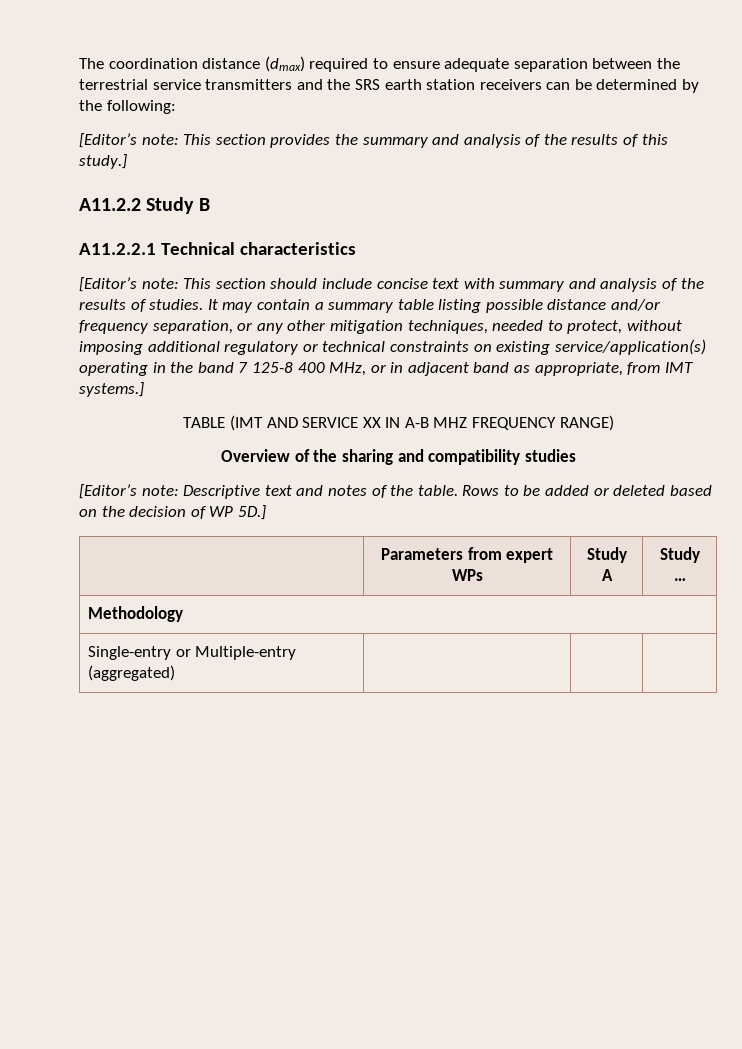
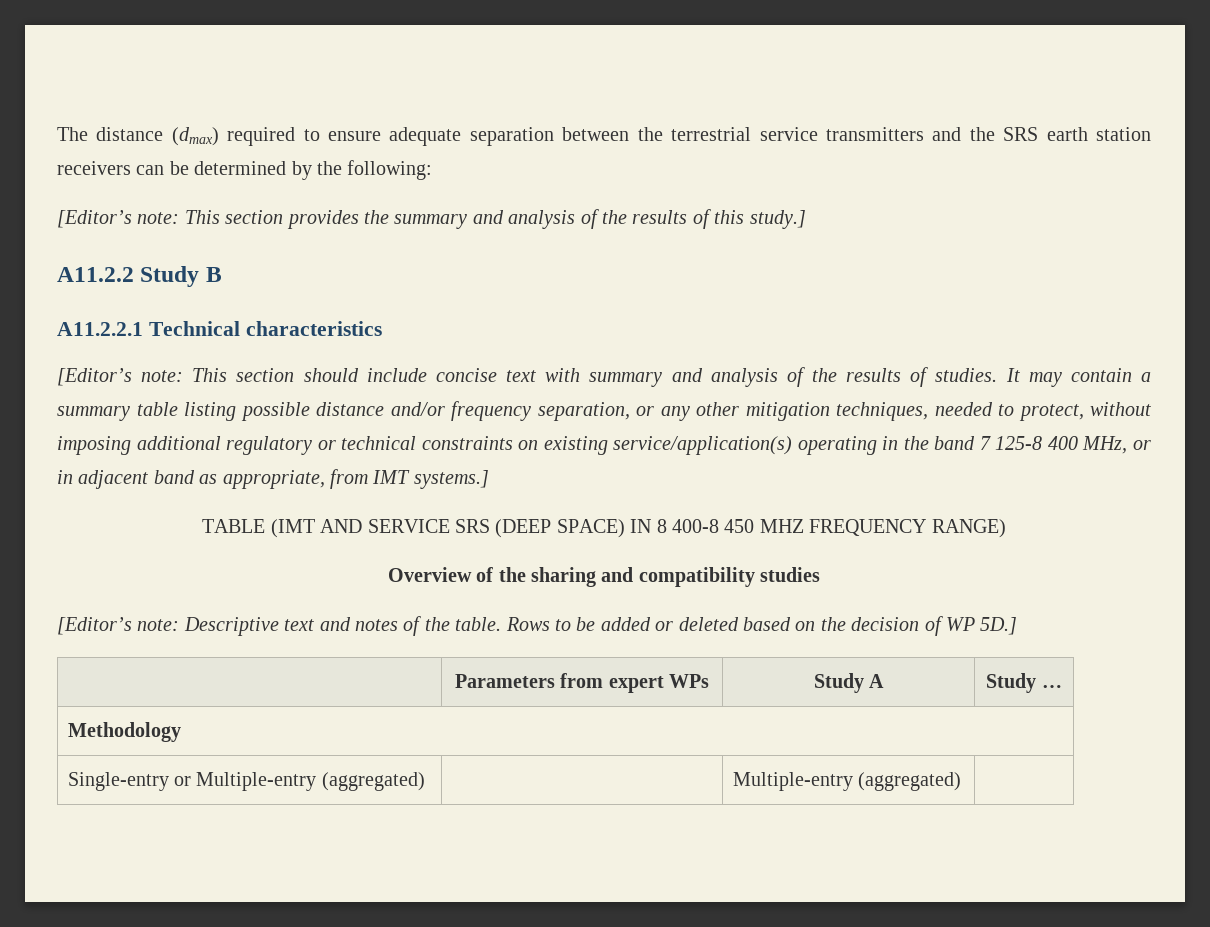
[108,58,198,69] coordination -> (88, 134) none
[362,417,429,428] XX IN A-B -> [454,519,755,538] SRS (DEEP SPACE) IN 8 400-8 450
(176, 673) none -> [732,772,961,791] Multiple-entry (aggregated)

